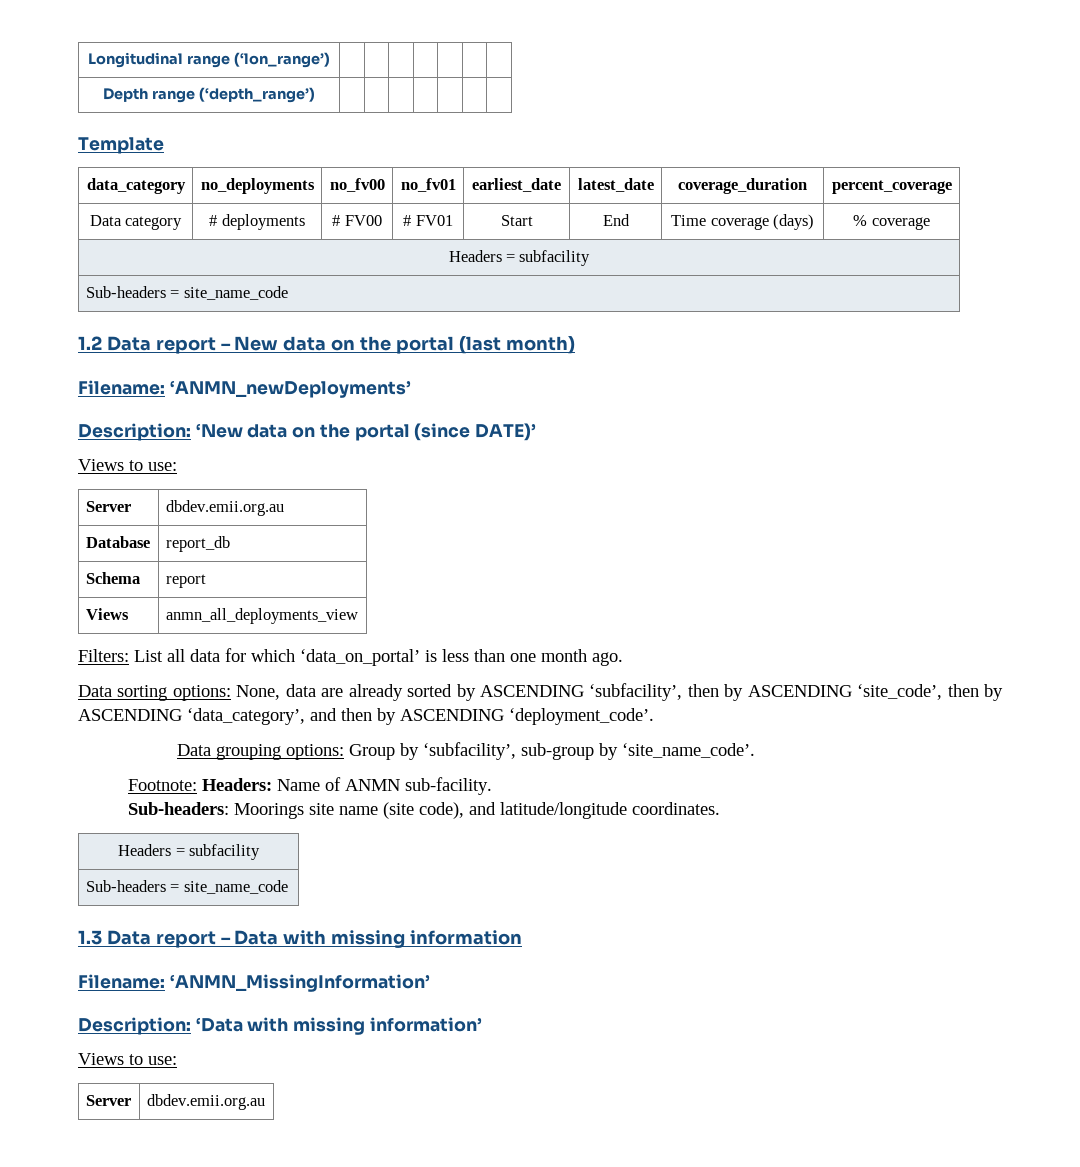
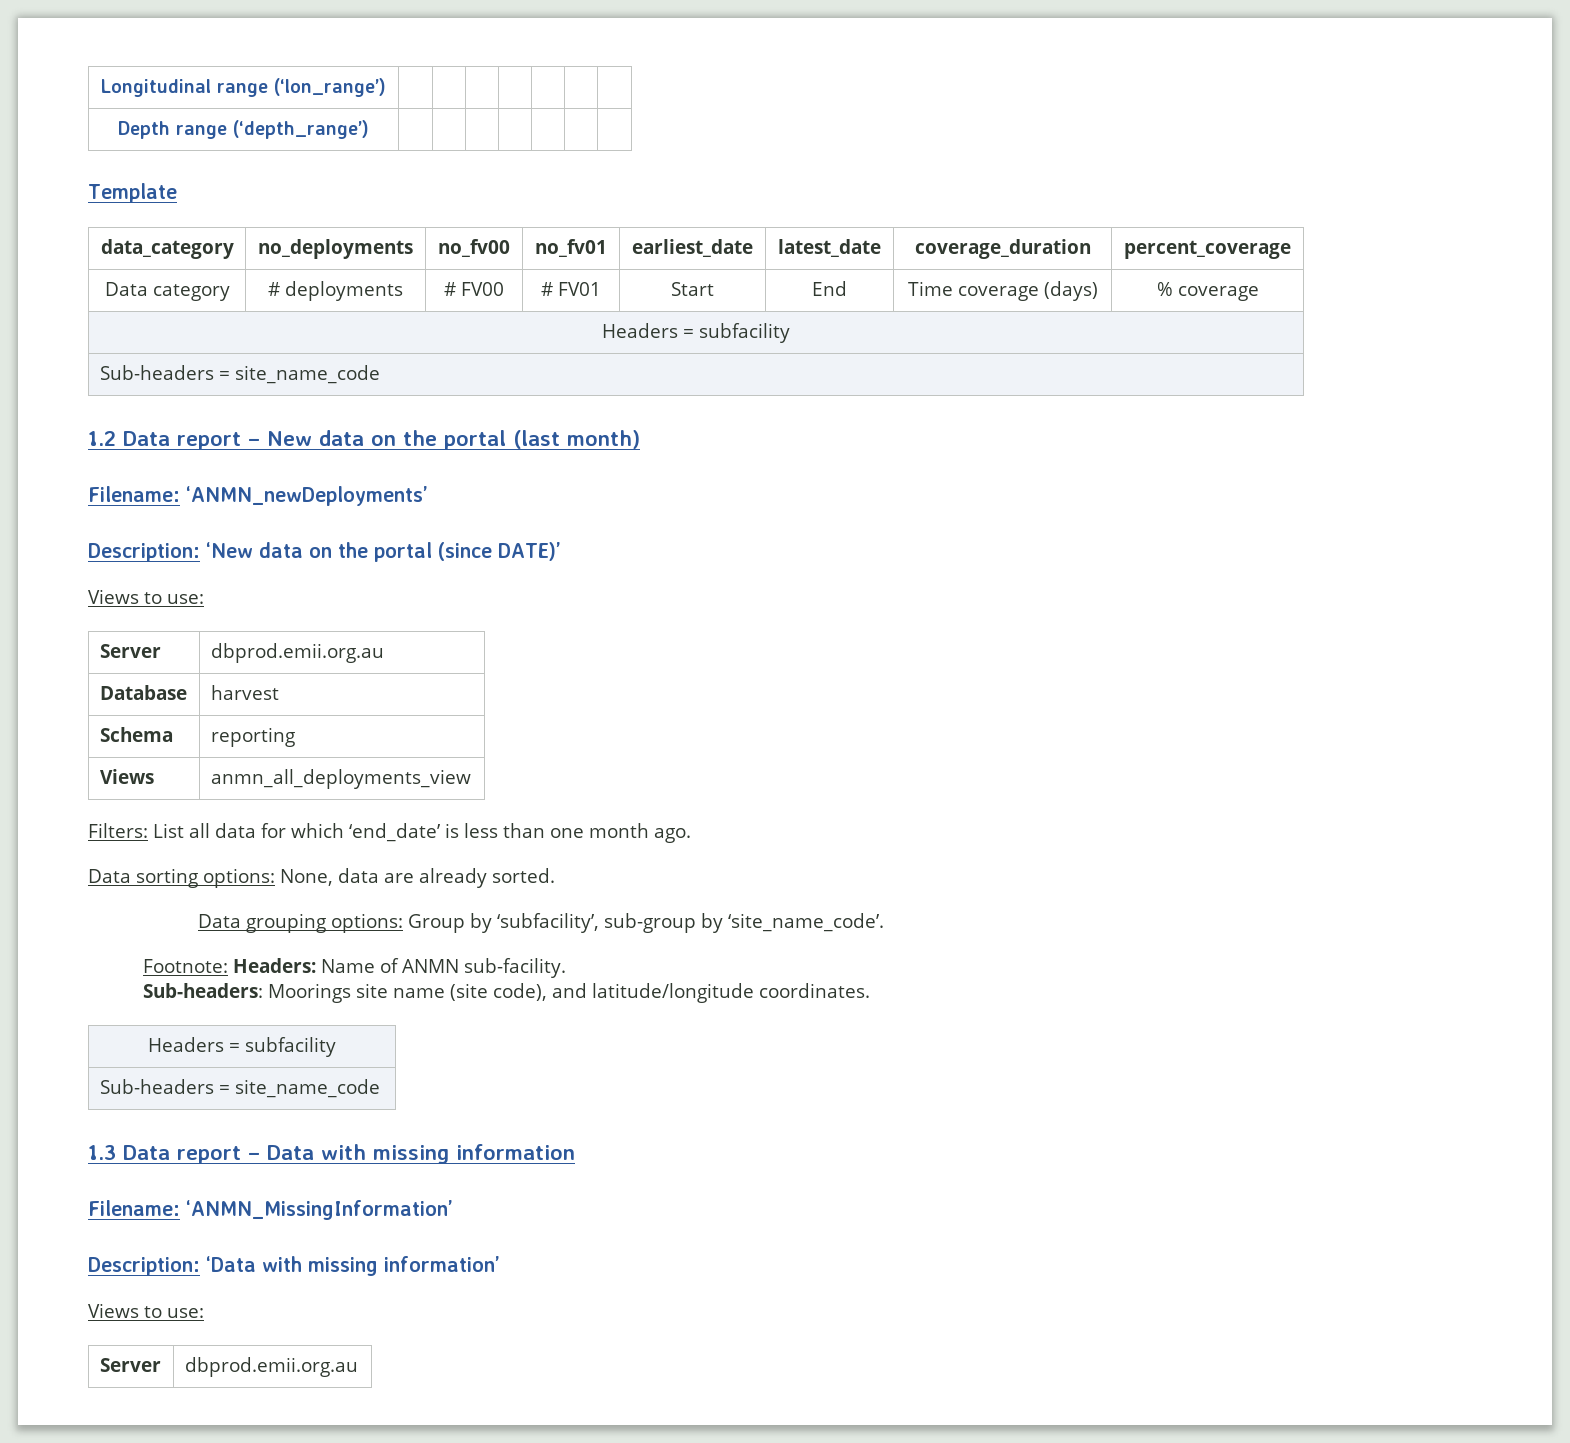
[165,500,284,516] dbdev.emii.org.au -> [210,643,384,663] dbprod.emii.org.au
[165,536,230,552] report_db -> [210,685,279,700] harvest
[165,574,206,588] report -> [210,727,295,747] reporting
[300,649,420,666] ‘data_on_portal’ -> [349,823,440,842] ‘end_date’
[407,683,1003,701] [78,708,654,725] sorted by ASCENDING ‘subfacility’, then by ASCENDING ‘site_code’, then by ASCENDING ‘data_category’, and then by ASCENDING ‘deployment_code’. -> [492,868,555,883] sorted.
[146,1094,265,1110] dbdev.emii.org.au -> [184,1357,358,1377] dbprod.emii.org.au

